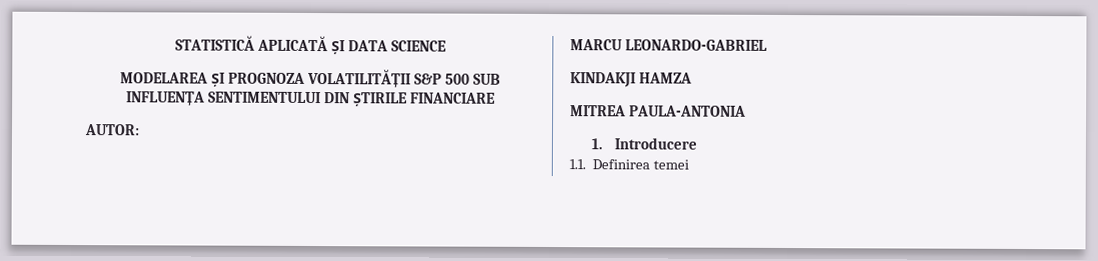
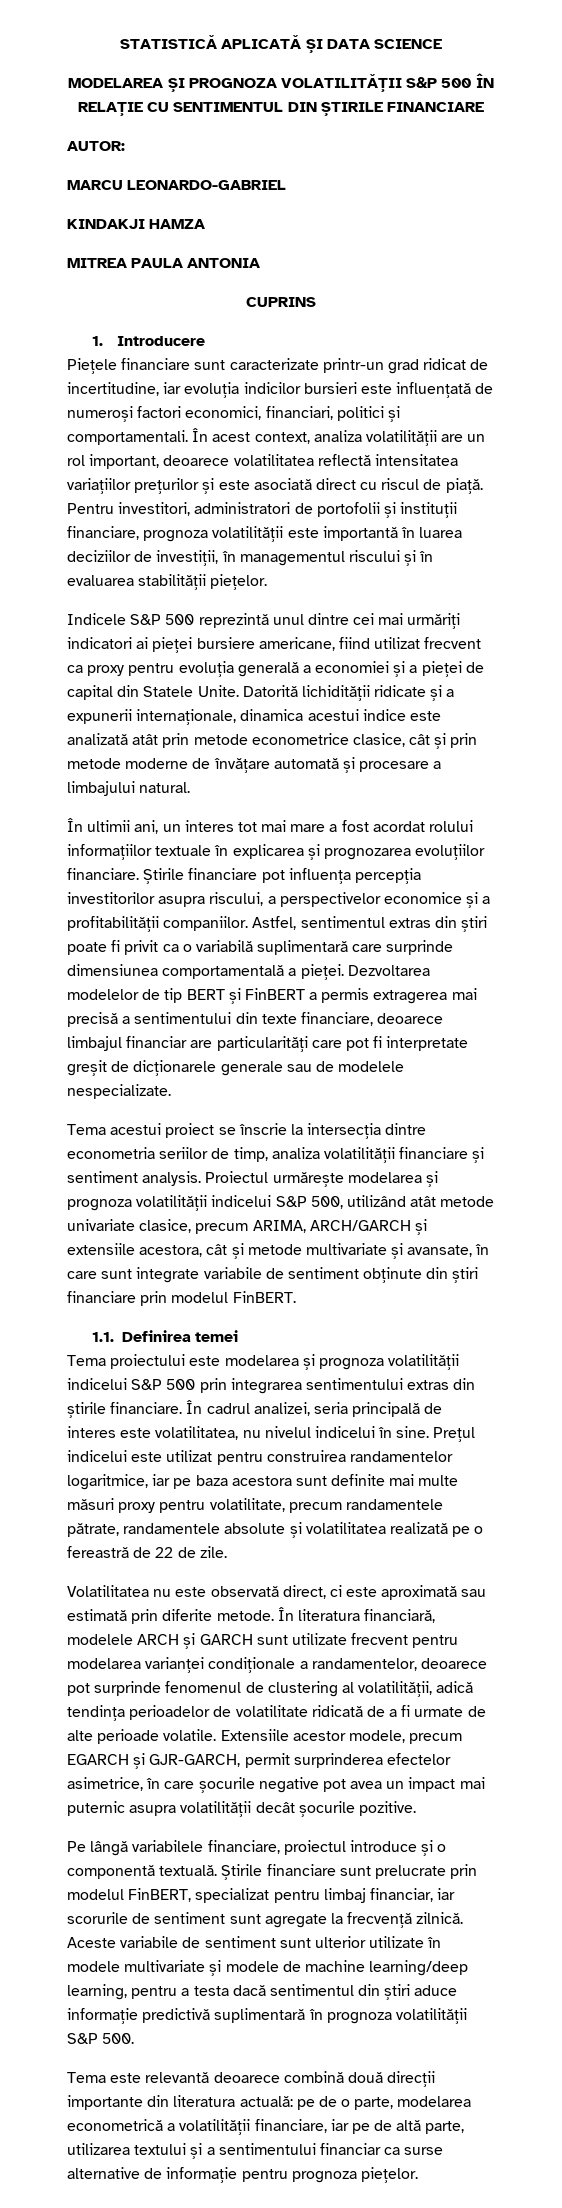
[472,73,501,85] [126,91,322,107] SUB INFLUENȚA SENTIMENTULUI -> [475,73,494,88] [78,102,284,116] ÎN RELAȚIE CU SENTIMENTUL
[628,105,746,117] PAULA-ANTONIA -> [131,258,261,268] [246,297,316,307] PAULA ANTONIA // CUPRINS
[569,159,690,170] 1.1. Definirea temei -> [67,358,489,374] [67,382,494,398] [67,406,400,422] [67,428,486,446] [67,454,458,469] [67,478,483,494] [67,502,458,518] [67,526,463,542] [67,550,434,566] [67,574,268,590] [67,613,461,629] [67,637,482,653] [67,661,484,677] [67,685,455,701] [67,709,441,725] [67,733,478,749] [67,757,442,773] [67,781,191,796] [67,818,474,834] [67,844,486,860] [67,868,421,884] [67,892,491,908] [67,916,488,932] [67,940,454,955] [67,964,430,980] [67,988,477,1004] [67,1012,444,1027] [67,1036,469,1052] [67,1060,405,1076] [67,1084,171,1099] [67,1123,427,1139] [67,1147,485,1163] [67,1171,438,1187] [67,1195,495,1211] [67,1219,427,1235] [67,1243,490,1259] [67,1267,479,1283] [67,1291,296,1306] [92,1330,239,1342] [67,1354,460,1370] [67,1378,476,1394] [67,1400,443,1418] [67,1426,476,1442] [67,1450,453,1465] [67,1474,459,1490] [67,1498,443,1513] [67,1522,484,1538] [67,1546,227,1558] [67,1585,487,1600] [67,1607,436,1624] [67,1633,459,1649] [67,1657,487,1673] [67,1681,474,1697] [67,1705,486,1721] [67,1729,463,1744] [67,1753,451,1769] [67,1777,485,1793] [67,1801,416,1817] [67,1840,447,1856] [67,1864,478,1880] [67,1888,456,1903] [67,1912,464,1928] [67,1936,442,1948] [67,1960,469,1976] [67,1984,458,2000] [67,2008,467,2024] [67,2033,135,2044] [67,2071,436,2087] [67,2095,472,2110] [67,2119,465,2135] [67,2143,444,2159] [67,2167,418,2183] Piețele financiare sunt caracterizate printr-un grad ridicat de incertitudine, iar evoluția indicilor bursieri este influențată de numeroși factori economici, financiari, politici și comportamentali. În acest context, analiza volatilității are un rol important, deoarece volatilitatea reflectă intensitatea variațiilor prețurilor și este asociată direct cu riscul de piață. Pentru investitori, administratori de portofolii și instituții financiare, prognoza volatilității este importantă în luarea deciziilor de investiții, în managementul riscului și în evaluarea stabilității piețelor. // Indicele S&P 500 reprezintă unul dintre cei mai urmăriți indicatori ai pieței bursiere americane, fiind utilizat frecvent ca proxy pentru evoluția generală a economiei și a pieței de capital din Statele Unite. Datorită lichidității ridicate și a expunerii internaționale, dinamica acestui indice este analizată atât prin metode econometrice clasice, cât și prin metode moderne de învățare automată și procesare a limbajului natural. // În ultimii ani, un interes tot mai mare a fost acordat rolului informațiilor textuale în explicarea și prognozarea evoluțiilor financiare. Știrile financiare pot influența percepția investitorilor asupra riscului, a perspectivelor economice și a profitabilității companiilor. Astfel, sentimentul extras din știri poate fi privit ca o variabilă suplimentară care surprinde dimensiunea comportamentală a pieței. Dezvoltarea modelelor de tip BERT și FinBERT a permis extragerea mai precisă a sentimentului din texte financiare, deoarece limbajul financiar are particularități care pot fi interpretate greșit de dicționarele generale sau de modelele nespecializate. // Tema acestui proiect se înscrie la intersecția dintre econometria seriilor de timp, analiza volatilității financiare și sentiment analysis. Proiectul urmărește modelarea și prognoza volatilității indicelui S&P 500, utilizând atât metode univariate clasice, precum ARIMA, ARCH/GARCH și extensiile acestora, cât și metode multivariate și avansate, în care sunt integrate variabile de sentiment obținute din știri financiare prin modelul FinBERT. // 1.1. Definirea temei // Tema proiectului este modelarea și prognoza volatilității indicelui S&P 500 prin integrarea sentimentului extras din știrile financiare. În cadrul analizei, seria principală de interes este volatilitatea, nu nivelul indicelui în sine. Prețul indicelui este utilizat pentru construirea randamentelor logaritmice, iar pe baza acestora sunt definite mai multe măsuri proxy pentru volatilitate, precum randamentele pătrate, randamentele absolute și volatilitatea realizată pe o fereastră de 22 de zile. // Volatilitatea nu este observată direct, ci este aproximată sau estimată prin diferite metode. În literatura financiară, modelele ARCH și GARCH sunt utilizate frecvent pentru modelarea varianței condiționale a randamentelor, deoarece pot surprinde fenomenul de clustering al volatilității, adică tendința perioadelor de volatilitate ridicată de a fi urmate de alte perioade volatile. Extensiile acestor modele, precum EGARCH și GJR-GARCH, permit surprinderea efectelor asimetrice, în care șocurile negative pot avea un impact mai puternic asupra volatilității decât șocurile pozitive. // Pe lângă variabilele financiare, proiectul introduce și o componentă textuală. Știrile financiare sunt prelucrate prin modelul FinBERT, specializat pentru limbaj financiar, iar scorurile de sentiment sunt agregate la frecvență zilnică. Aceste variabile de sentiment sunt ulterior utilizate în modele multivariate și modele de machine learning/deep learning, pentru a testa dacă sentimentul din știri aduce informație predictivă suplimentară în prognoza volatilității S&P 500. // Tema este relevantă deoarece combină două direcții importante din literatura actuală: pe de o parte, modelarea econometrică a volatilității financiare, iar pe de altă parte, utilizarea textului și a sentimentului financiar ca surse alternative de informație pentru prognoza piețelor.

